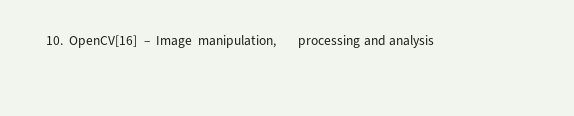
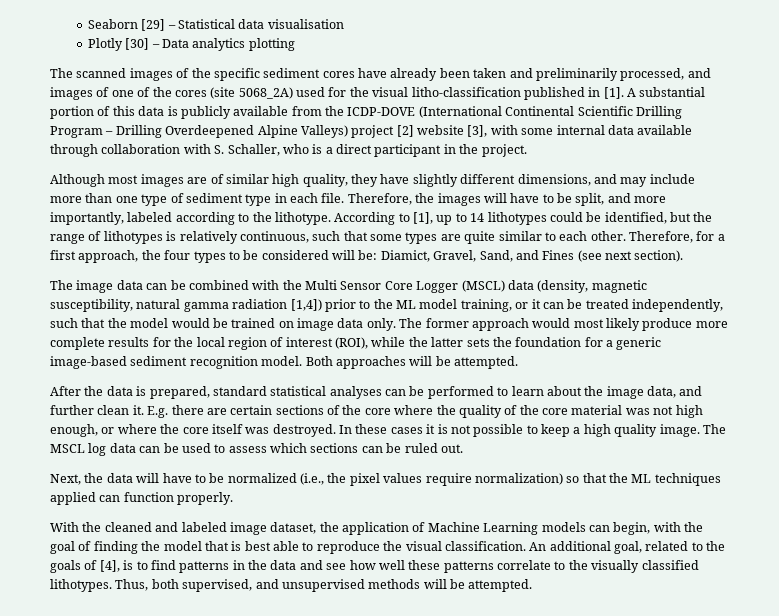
[46,35,435,48] 10. OpenCV[16] – Image manipulation, processing and analysis -> [87,19,344,31] [87,38,295,51] [50,68,711,81] [50,87,706,100] [50,106,682,119] [50,125,693,138] [50,144,527,157] [50,174,695,187] [50,193,667,206] [50,212,713,225] [50,231,725,244] [50,250,684,263] [50,280,647,293] [50,299,723,312] [50,318,728,331] [50,337,662,350] [50,356,518,369] [50,386,703,399] [50,405,703,418] [50,424,726,437] [50,443,463,456] [50,473,721,486] [50,492,234,505] [50,522,703,535] [50,541,726,554] [50,560,699,573] [50,579,533,592] Seaborn [29] – Statistical data visualisation // Plotly [30] – Data analytics plotting // The scanned images of the specific sediment cores have already been taken and preliminarily processed, and images of one of the cores (site 5068_2A) used for the visual litho-classification published in [1]. A substantial portion of this data is publicly available from the ICDP-DOVE (International Continental Scientific Drilling Program – Drilling Overdeepened Alpine Valleys) project [2] website [3], with some internal data available through collaboration with S. Schaller, who is a direct participant in the project. // Although most images are of similar high quality, they have slightly different dimensions, and may include more than one type of sediment type in each file. Therefore, the images will have to be split, and more importantly, labeled according to the lithotype. According to [1], up to 14 lithotypes could be identified, but the range of lithotypes is relatively continuous, such that some types are quite similar to each other. Therefore, for a first approach, the four types to be considered will be: Diamict, Gravel, Sand, and Fines (see next section). // The image data can be combined with the Multi Sensor Core Logger (MSCL) data (density, magnetic susceptibility, natural gamma radiation [1,4]) prior to the ML model training, or it can be treated independently, such that the model would be trained on image data only. The former approach would most likely produce more complete results for the local region of interest (ROI), while the latter sets the foundation for a generic image-based sediment recognition model. Both approaches will be attempted. // After the data is prepared, standard statistical analyses can be performed to learn about the image data, and further clean it. E.g. there are certain sections of the core where the quality of the core material was not high enough, or where the core itself was destroyed. In these cases it is not possible to keep a high quality image. The MSCL log data can be used to assess which sections can be ruled out. // Next, the data will have to be normalized (i.e., the pixel values require normalization) so that the ML techniques applied can function properly. // With the cleaned and labeled image dataset, the application of Machine Learning models can begin, with the goal of finding the model that is best able to reproduce the visual classification. An additional goal, related to the goals of [4], is to find patterns in the data and see how well these patterns correlate to the visually classified lithotypes. Thus, both supervised, and unsupervised methods will be attempted.

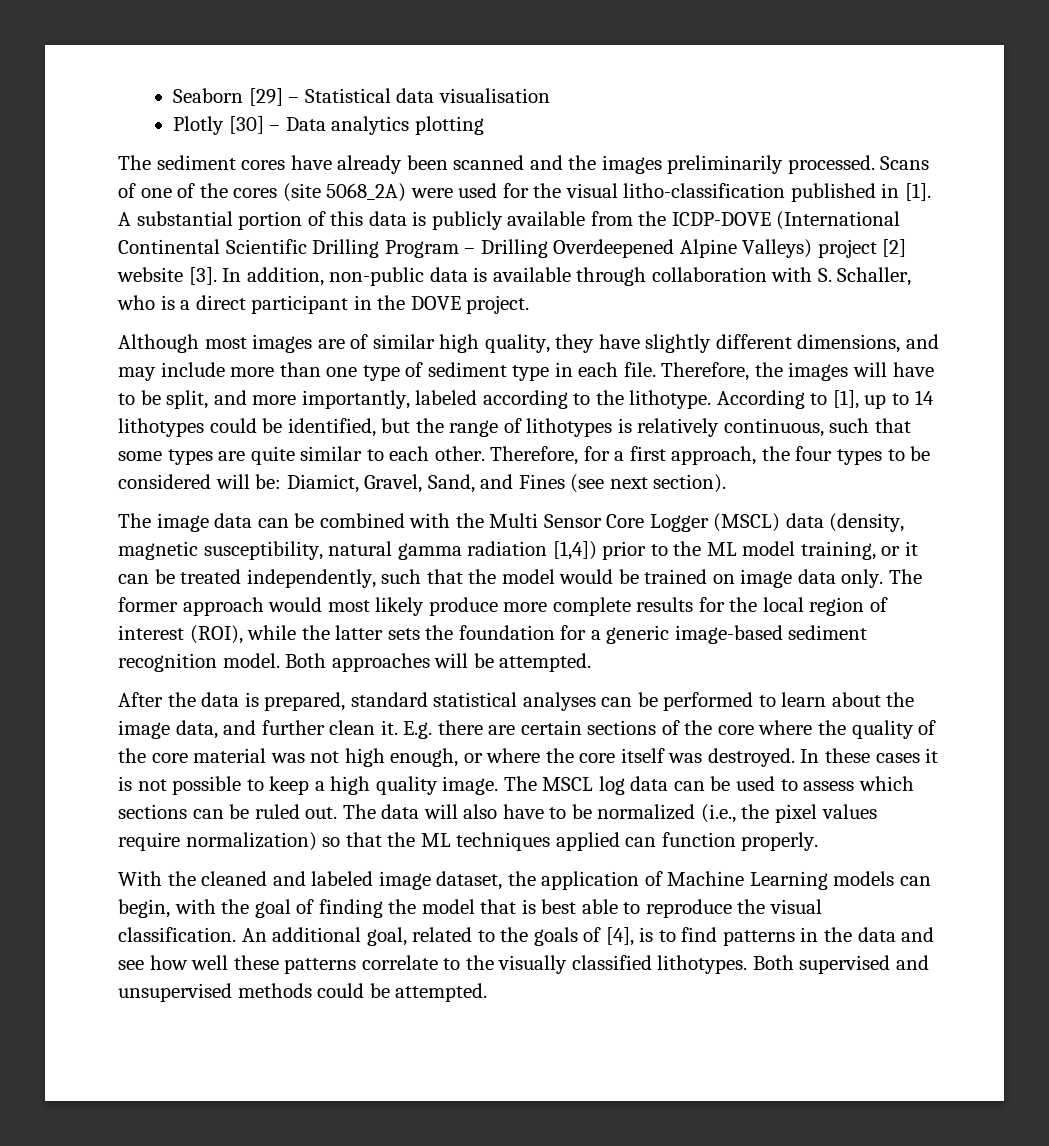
[76,68,260,81] scanned images of the specific -> (151, 162) none
[473,68,711,81] [50,87,93,100] taken and preliminarily processed, and images -> [453,155,930,174] scanned and the images preliminarily processed. Scans
(293, 93) none -> [410,188,453,198] were
[467,125,634,137] [3], with some internal data -> [188,267,488,286] [3]. In addition, non-public data is
(479, 149) none -> [410,296,461,310] DOVE
[50,473,104,485] // Next, the -> [342,804,376,819] The
(160, 478) none -> [463,804,498,819] also
[115,579,253,592] Thus, both supervised, -> [752,955,891,974] Both supervised
[423,579,447,589] will -> [317,983,365,998] could

